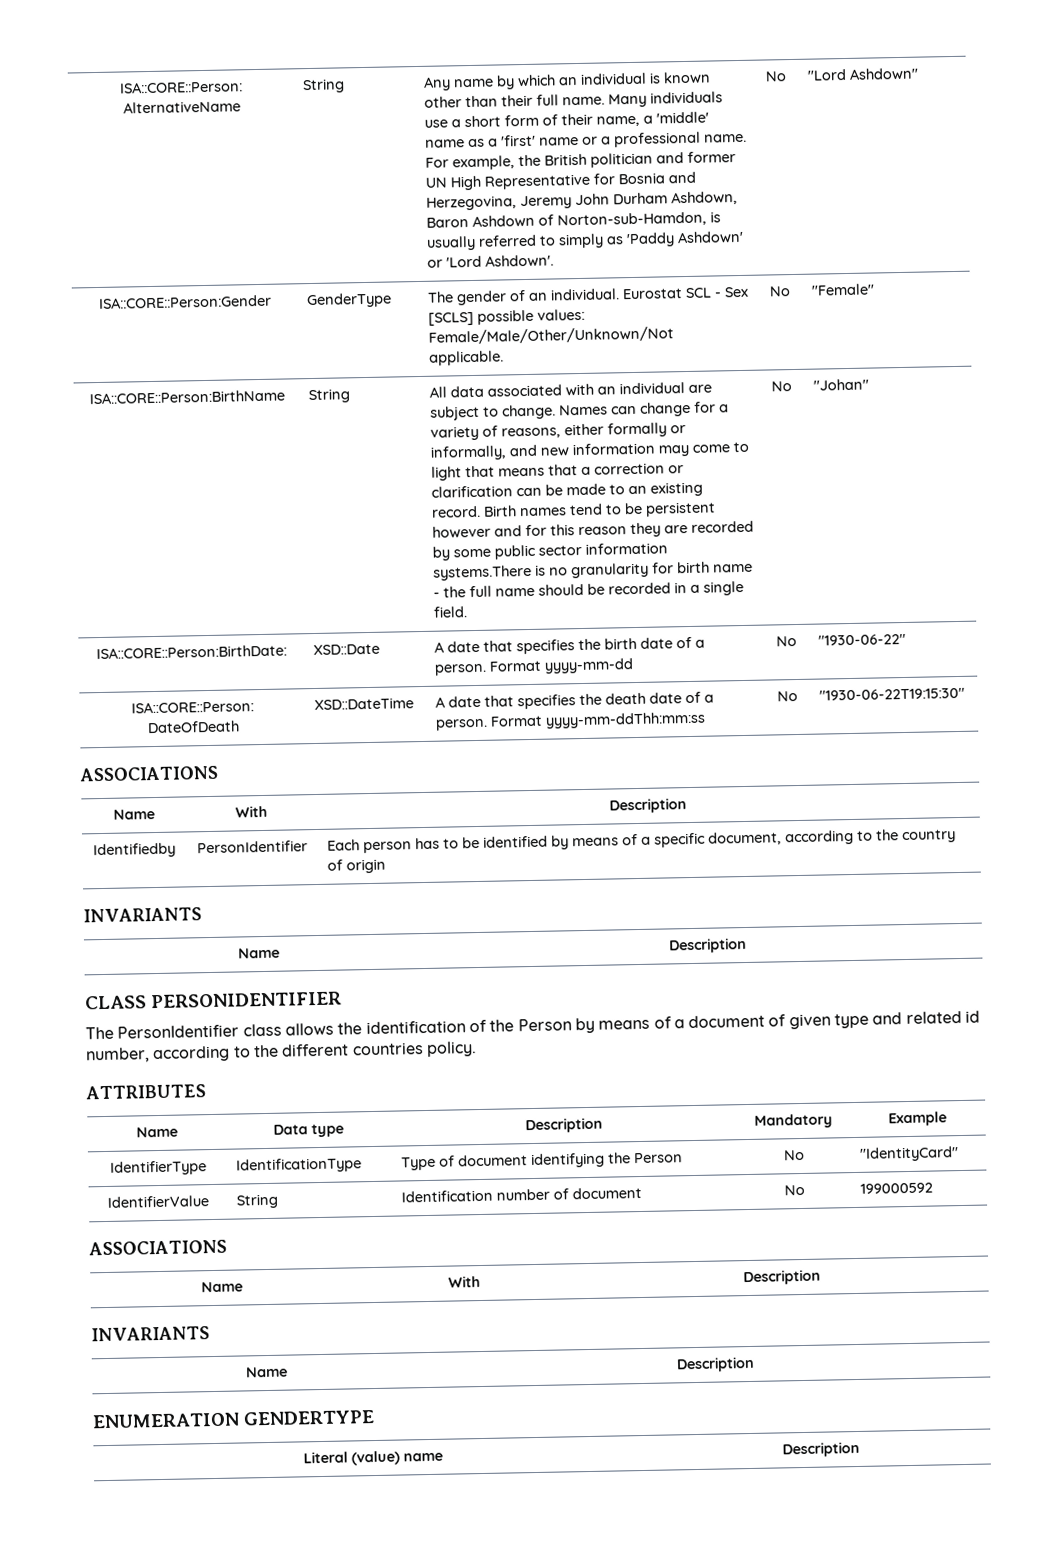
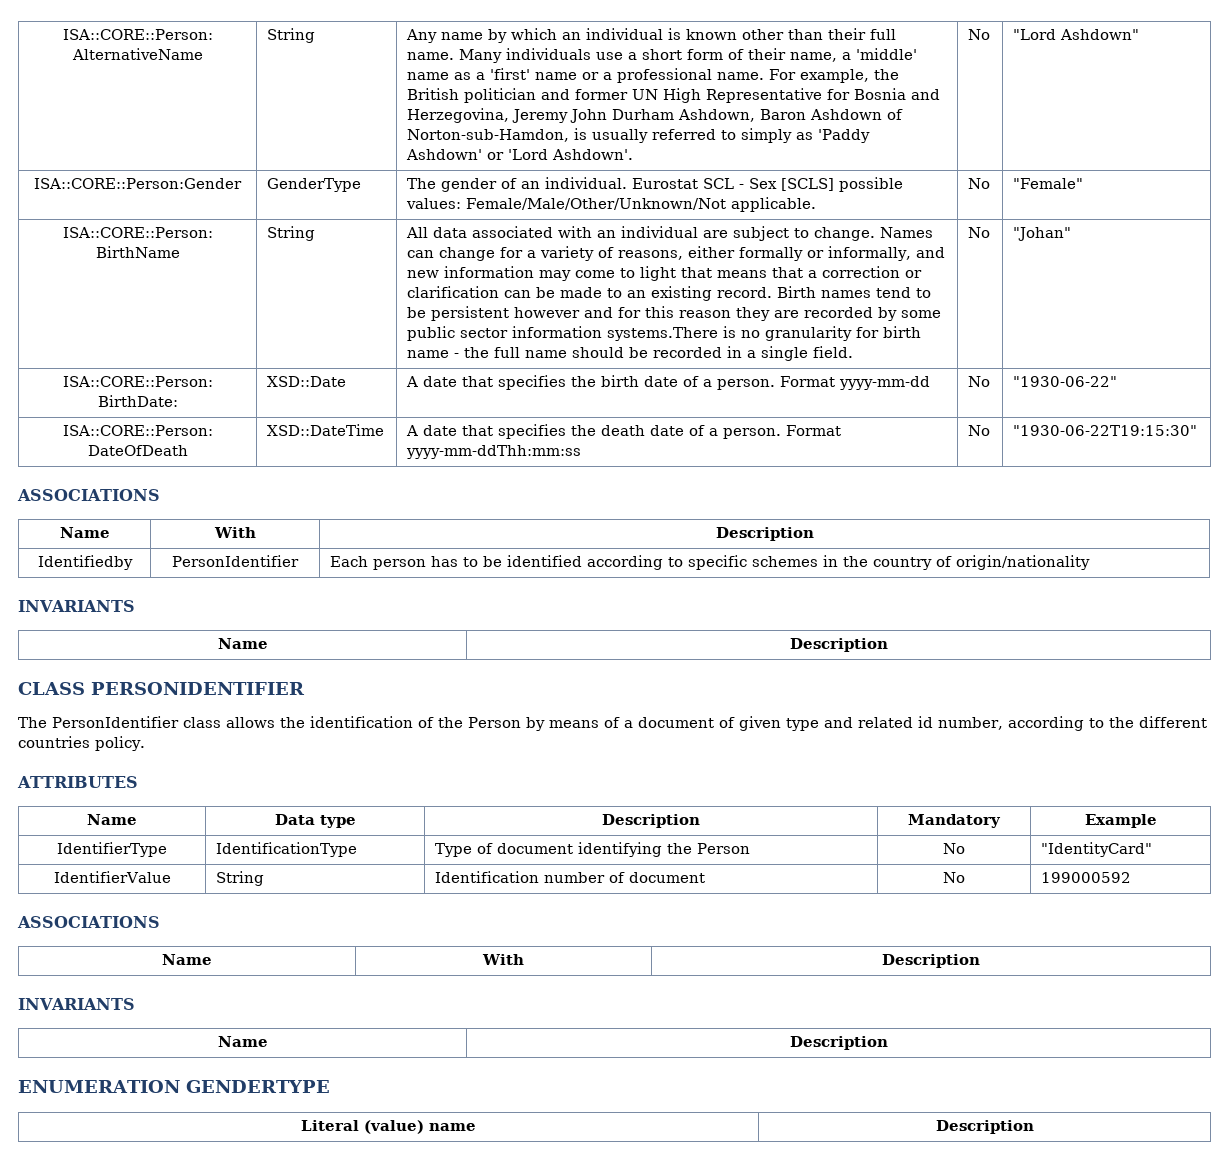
[551,829,874,850] by means of a specific document, according to -> [587,555,839,570] according to specific schemes in
[346,858,387,874] origin -> [956,555,1091,570] origin/nationality

